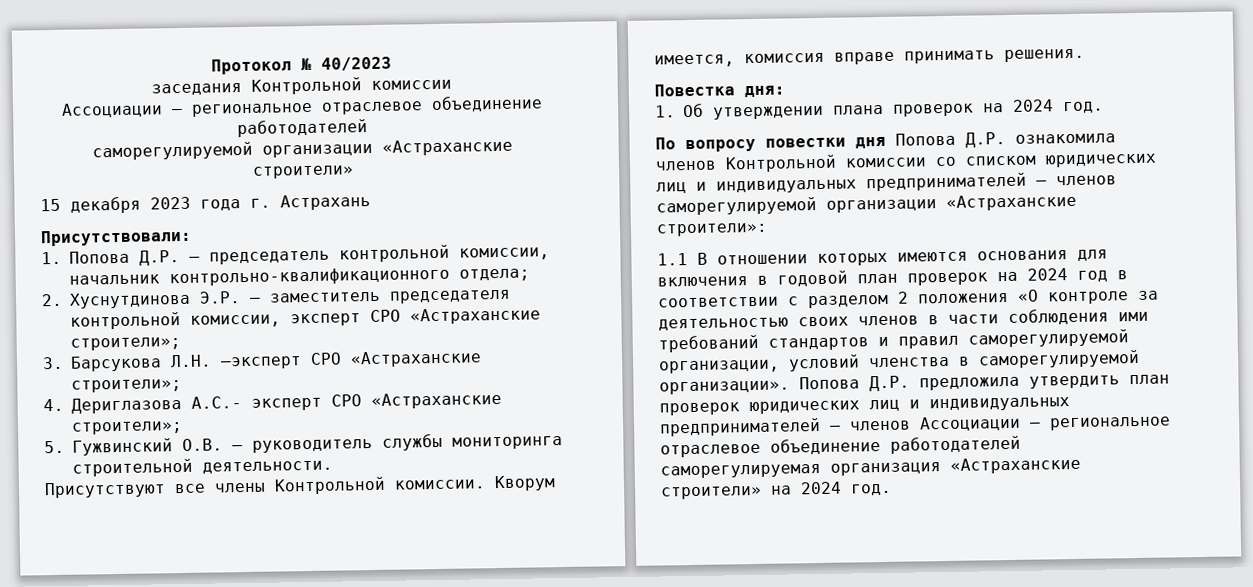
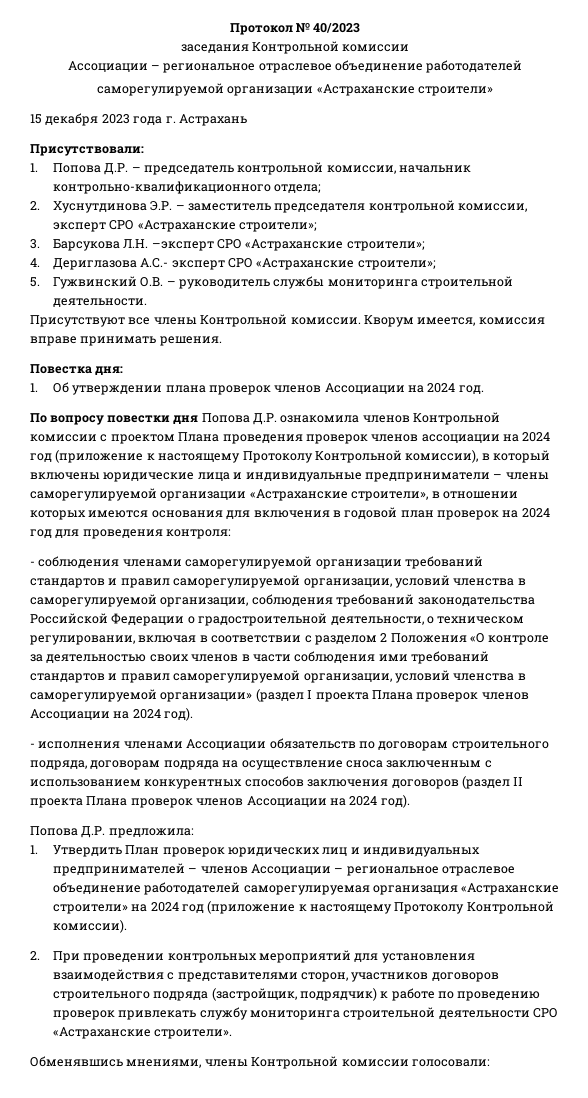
(974, 110) none -> [274,383,405,394] членов Ассоциации
[935,153,1157,168] [656,172,1117,194] [656,193,1077,216] [656,222,768,237] [657,252,708,266] со списком юридических лиц и индивидуальных предпринимателей – членов саморегулируемой организации «Астраханские строители»: // 1.1 В -> [100,432,551,444] [30,450,550,463] [30,472,549,482] [30,488,440,501] с проектом Плана проведения проверок членов ассоциации на 2024 год (приложение к настоящему Протоколу Контрольной комиссии), в который включены юридические лица и индивидуальные предприниматели – члены саморегулируемой организации «Астраханские строители», в
(1108, 276) none -> [55,529,232,539] [30,556,483,569] [30,575,526,588] [30,594,535,607] [30,613,525,626] [30,635,197,645] для проведения контроля: // - соблюдения членами саморегулируемой организации требований стандартов и правил саморегулируемой организации, условий членства в саморегулируемой организации, соблюдения требований законодательства Российской Федерации о градостроительной деятельности, о техническом регулировании, включая
[918,293,1009,304] положения -> [390,633,467,643] Положения
[659,374,1170,395] организации». Попова Д.Р. предложила утвердить план -> [160,689,529,702] [30,708,194,721] [30,738,549,751] [30,760,492,770] [30,776,524,789] [30,795,410,808] [30,826,194,838] [30,845,160,857] организации» (раздел I проекта Плана проверок членов Ассоциации на 2024 год). // - исполнения членами Ассоциации обязательств по договорам строительного подряда, договорам подряда на осуществление сноса заключенным с использованием конкурентных способов заключения договоров (раздел II проекта Плана проверок членов Ассоциации на 2024 год). // Попова Д.Р. предложила: // 1. Утвердить План
[851,483,892,496] год. -> [181,901,554,914] [52,920,127,933] [30,950,475,963] [52,969,499,982] [52,988,541,1001] [52,1007,559,1020] [52,1027,233,1039] [30,1056,490,1069] год (приложение к настоящему Протоколу Контрольной комиссии). // 2. При проведении контрольных мероприятий для установления взаимодействия с представителями сторон, участников договоров строительного подряда (застройщик, подрядчик) к работе по проведению проверок привлекать службу мониторинга строительной деятельности СРО «Астраханские строители». // Обменявшись мнениями, члены Контрольной комиссии голосовали:

